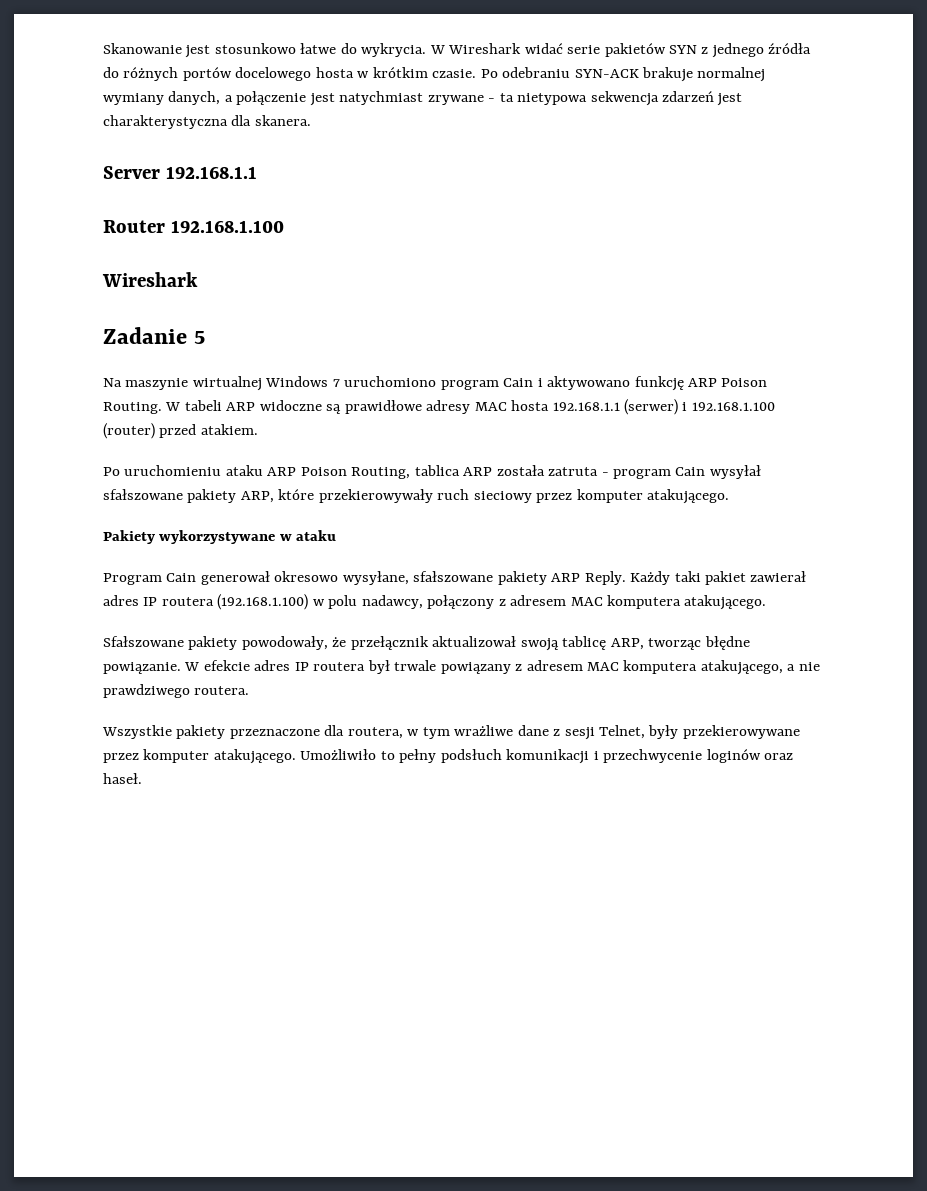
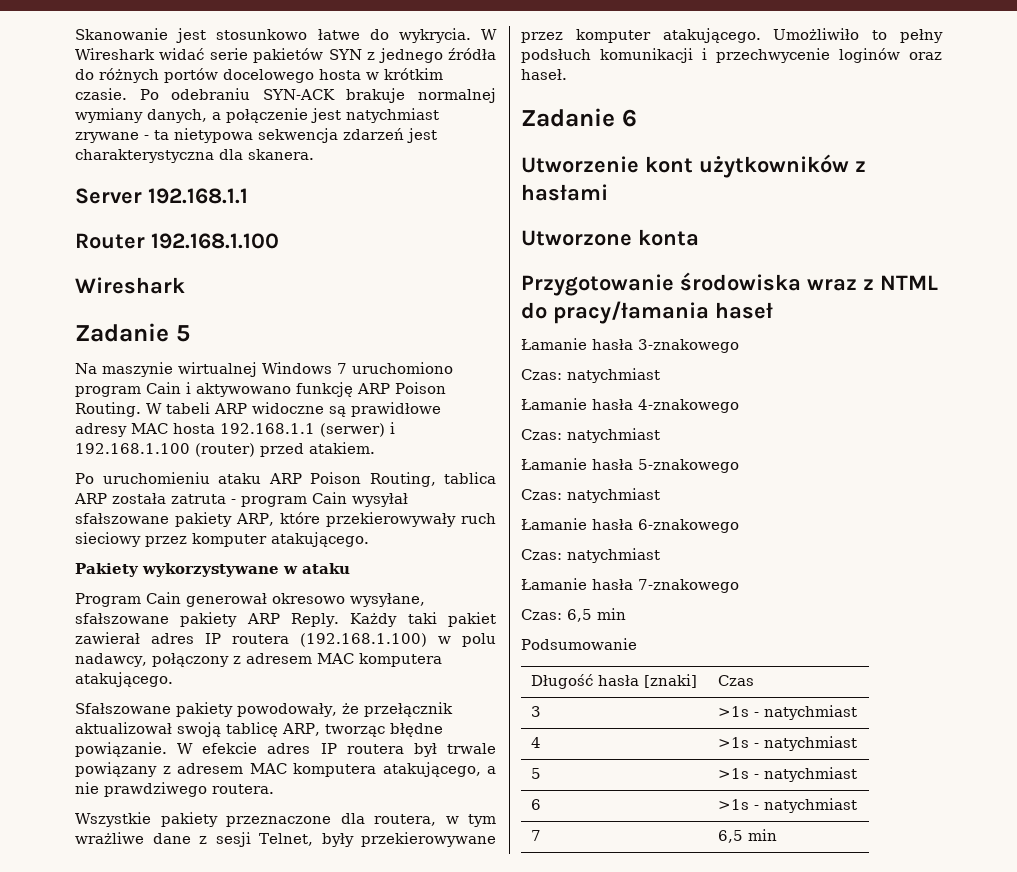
(142, 778) none -> [521,108,637,127] [521,154,866,178] [521,184,608,201] [521,229,699,246] [521,272,938,296] [521,301,773,324] [521,338,739,353] [521,368,660,383] [521,398,739,413] [521,428,660,443] [521,458,739,473] [521,488,660,503] [521,518,739,533] [521,548,660,563] [521,578,739,593] [521,608,626,622] [521,638,637,650] [530,674,697,689] [717,675,754,686] [530,706,541,717] [717,705,857,720] [530,737,541,748] [717,736,857,751] [530,768,541,779] [717,767,857,782] [530,799,541,810] [717,798,857,813] [530,830,541,841] [717,829,777,843] // Zadanie 6 // Utworzenie kont użytkowników z hasłami // Utworzone konta // Przygotowanie środowiska wraz z NTML do pracy/łamania haseł // Łamanie hasła 3-znakowego // Czas: natychmiast // Łamanie hasła 4-znakowego // Czas: natychmiast // Łamanie hasła 5-znakowego // Czas: natychmiast // Łamanie hasła 6-znakowego // Czas: natychmiast // Łamanie hasła 7-znakowego // Czas: 6,5 min // Podsumowanie // Długość hasła [znaki] | Czas // 3 | >1s - natychmiast // 4 | >1s - natychmiast // 5 | >1s - natychmiast // 6 | >1s - natychmiast // 7 | 6,5 min

